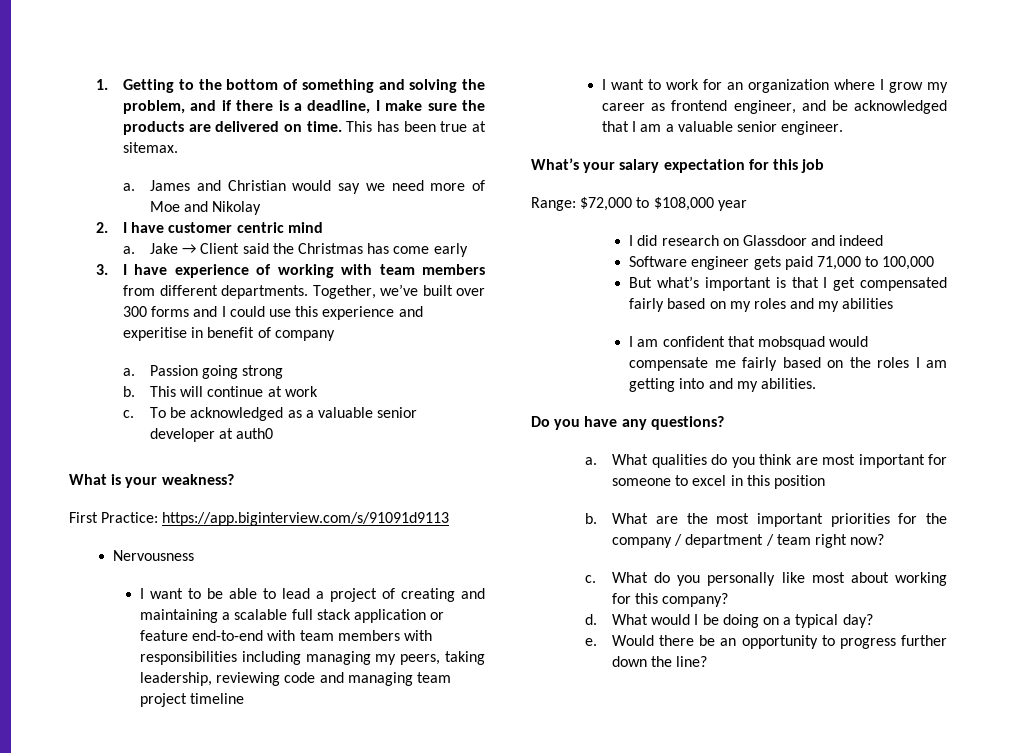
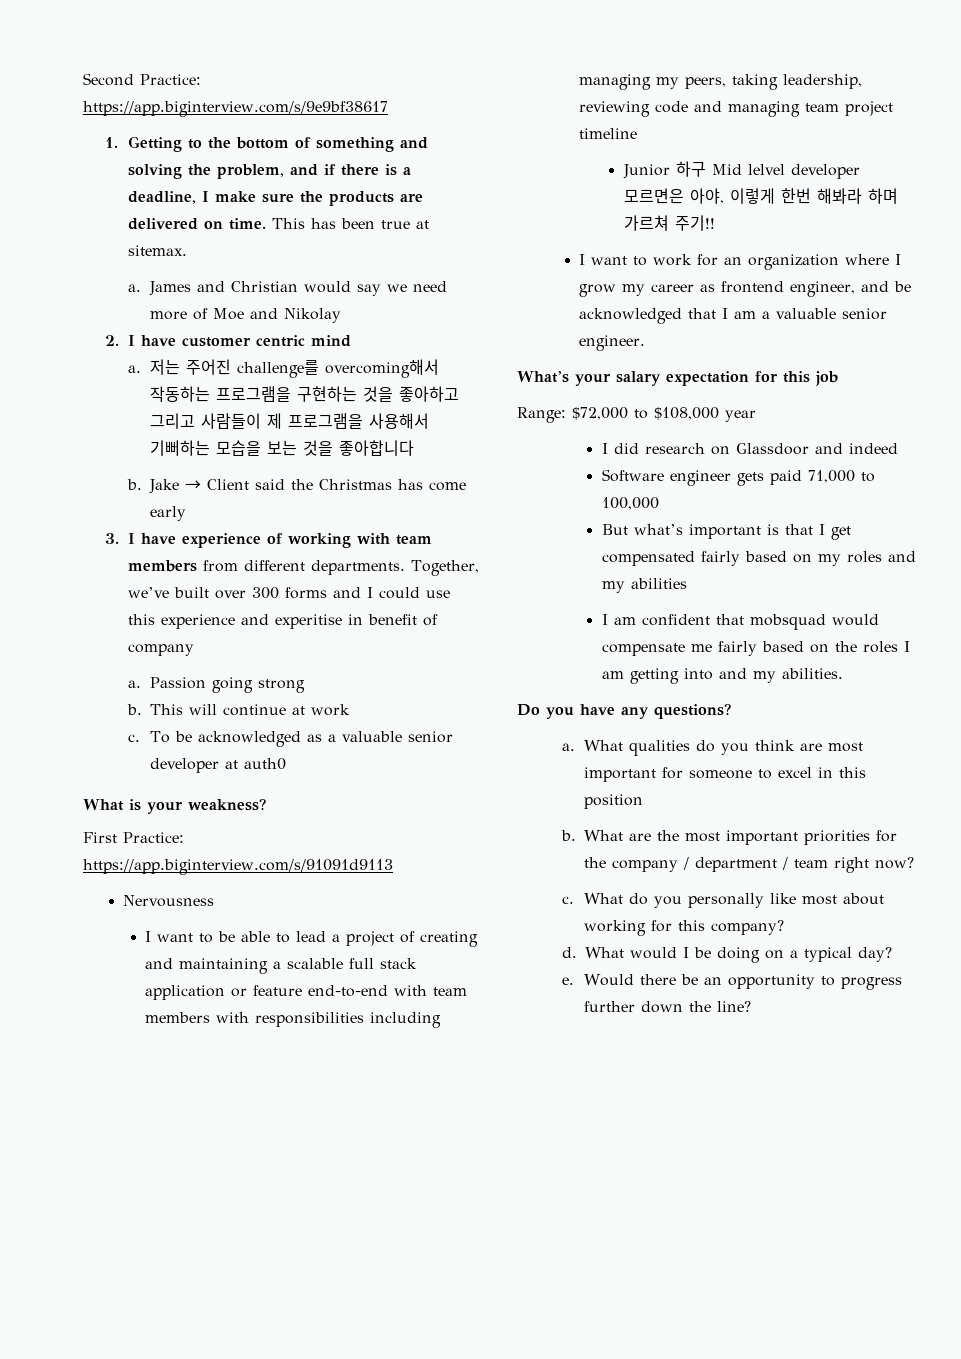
(96, 84) none -> [83,73,201,86] [83,101,388,117] Second Practice: https://app.biginterview.com/s/9e9bf38617 //
(136, 250) none -> [149,359,439,378] [149,386,459,402] [149,413,429,429] [149,440,414,456] [126,479,142,490] 저는 주어진 challenge를 overcoming해서 작동하는 프로그램을 구현하는 것을 좋아하고 그리고 사람들이 제 프로그램을 사용해서 기뻐하는 모습을 보는 것을 좋아합니다 // b.
(245, 698) none -> [622,161,860,179] [623,188,898,204] [623,215,715,231] // Junior 하구 Mid lelvel developer 모르면은 아야, 이렇게 한번 해봐라 하며 가르쳐 주기!!

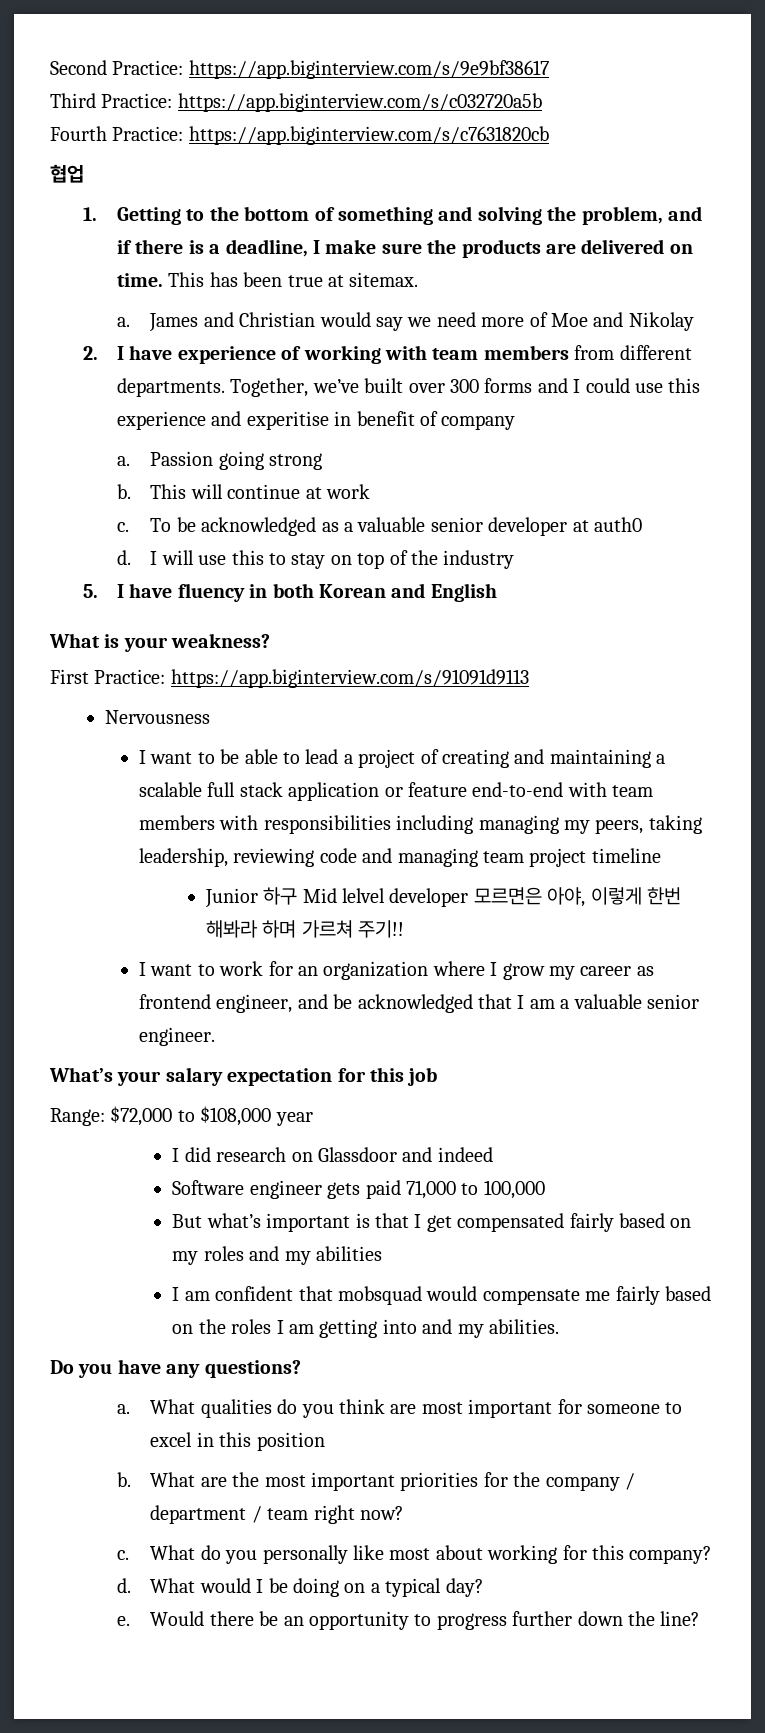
(388, 109) none -> [50,93,542,112] [50,126,549,145] [50,164,84,183] // Third Practice: https://app.biginterview.com/s/c032720a5b // Fourth Practice: https://app.biginterview.com/s/c7631820cb // 협업
[181,335,351,347] [127,359,439,378] [149,386,459,402] [149,413,429,429] [149,440,414,456] [126,479,466,494] [149,506,186,521] [105,533,176,544] customer centric mind // a. 저는 주어진 challenge를 overcoming해서 작동하는 프로그램을 구현하는 것을 좋아하고 그리고 사람들이 제 프로그램을 사용해서 기뻐하는 모습을 보는 것을 좋아합니다 // b. Jake → Client said the Christmas has come early // 3. I have -> (173, 352) none
(286, 764) none -> [116,550,515,569] [83,583,497,602] // d. I will use this to stay on top of the industry // 5. I have fluency in both Korean and English

